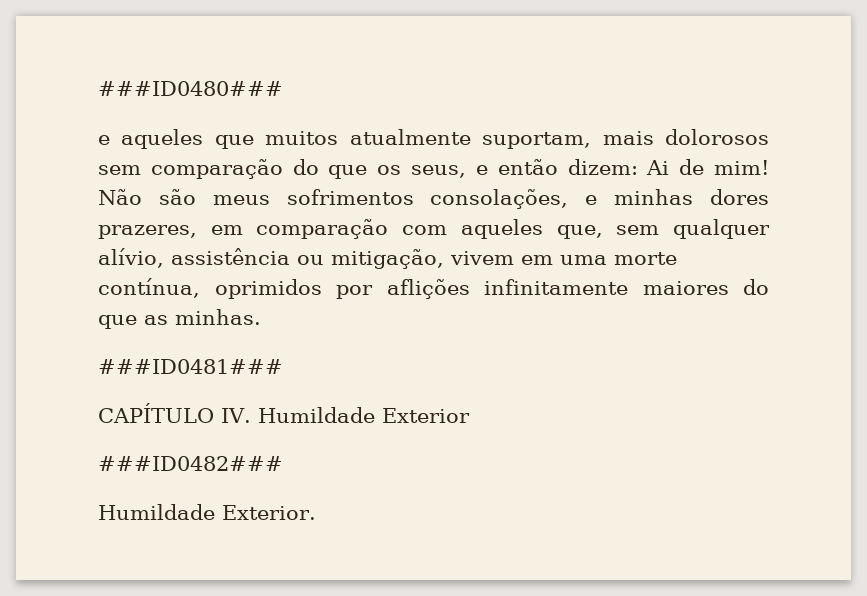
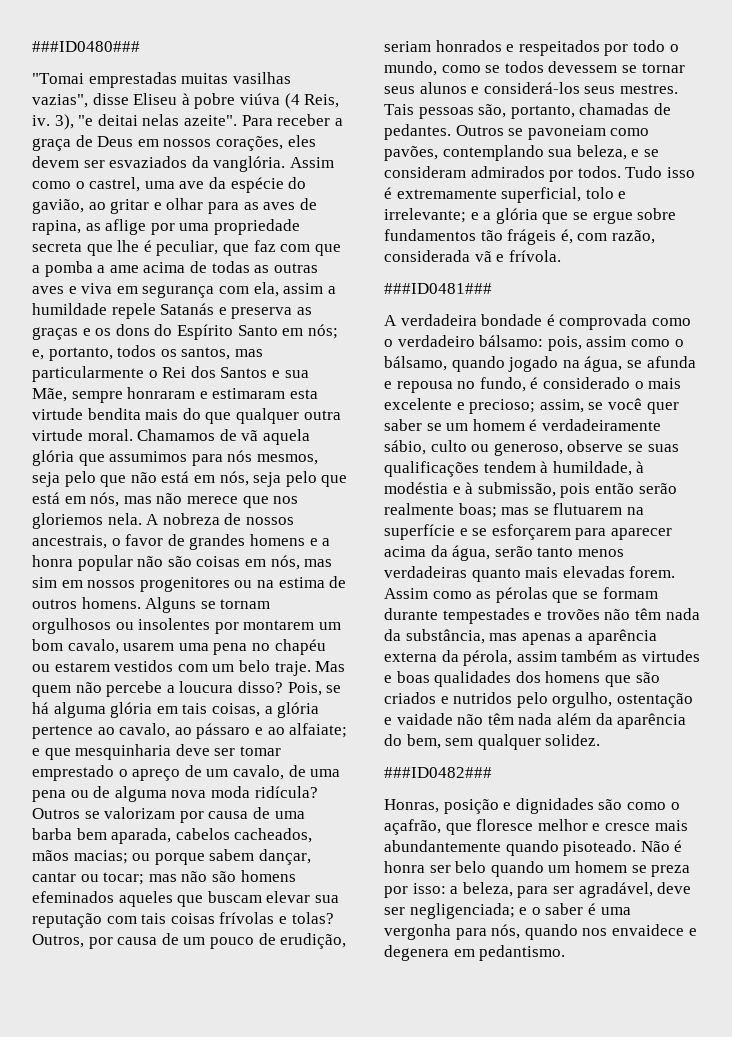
[98,129,769,149] [98,159,770,179] [98,189,769,209] [98,219,770,239] [98,248,677,269] [98,278,769,299] [98,309,261,329] [98,359,283,374] [98,403,470,423] [98,456,283,471] [98,504,316,520] e aqueles que muitos atualmente suportam, mais dolorosos sem comparação do que os seus, e então dizem: Ai de mim! Não são meus sofrimentos consolações, e minhas dores prazeres, em comparação com aqueles que, sem qualquer alívio, assistência ou mitigação, vivem em uma morte contínua, oprimidos por aflições infinitamente maiores do que as minhas. // ###ID0481### // CAPÍTULO IV. Humildade Exterior // ###ID0482### // Humildade Exterior. -> [32,72,291,88] [32,93,340,109] [32,114,343,130] [32,135,316,151] [32,156,334,172] [32,177,307,193] [32,198,317,214] [32,219,300,235] [32,240,341,256] [32,261,318,277] [32,282,336,298] [32,303,312,319] [32,324,338,340] [32,345,263,361] [32,366,309,382] [32,387,318,403] [32,408,341,424] [32,429,310,445] [32,450,318,466] [32,471,348,487] [32,492,299,508] [32,513,294,529] [32,534,331,550] [32,555,333,571] [32,576,347,592] [32,597,271,613] [32,618,341,634] [32,639,326,655] [32,660,346,676] [32,681,342,697] [32,702,320,718] [32,723,348,739] [32,744,281,760] [32,765,341,781] [32,786,318,802] [32,807,305,823] [32,828,313,844] [32,849,311,865] [32,870,296,885] [32,891,339,907] [32,912,334,928] [32,933,347,949] [384,40,679,56] [384,61,685,76] [384,82,678,94] [384,103,671,119] [384,124,650,140] [384,145,659,161] [384,166,695,182] [384,187,627,203] [384,208,677,224] [384,229,655,245] [384,250,561,262] [384,283,492,294] [384,314,691,330] [384,335,684,351] [384,356,696,372] [384,377,682,393] [384,398,679,414] [384,419,661,431] [384,440,679,456] [384,461,645,477] [384,482,677,498] [384,503,644,518] [384,524,672,540] [384,545,624,561] [384,566,676,582] [384,587,658,603] [384,608,700,624] [384,629,657,645] [384,650,700,666] [384,671,660,687] [384,692,693,708] [384,713,687,729] [384,734,601,750] [384,767,492,778] [384,798,680,814] [384,819,688,835] [384,840,683,856] [384,861,691,877] [384,882,692,898] [384,903,631,919] [384,924,697,940] [384,945,566,961] "Tomai emprestadas muitas vasilhas vazias", disse Eliseu à pobre viúva (4 Reis, iv. 3), "e deitai nelas azeite". Para receber a graça de Deus em nossos corações, eles devem ser esvaziados da vanglória. Assim como o castrel, uma ave da espécie do gavião, ao gritar e olhar para as aves de rapina, as aflige por uma propriedade secreta que lhe é peculiar, que faz com que a pomba a ame acima de todas as outras aves e viva em segurança com ela, assim a humildade repele Satanás e preserva as graças e os dons do Espírito Santo em nós; e, portanto, todos os santos, mas particularmente o Rei dos Santos e sua Mãe, sempre honraram e estimaram esta virtude bendita mais do que qualquer outra virtude moral. Chamamos de vã aquela glória que assumimos para nós mesmos, seja pelo que não está em nós, seja pelo que está em nós, mas não merece que nos gloriemos nela. A nobreza de nossos ancestrais, o favor de grandes homens e a honra popular não são coisas em nós, mas sim em nossos progenitores ou na estima de outros homens. Alguns se tornam orgulhosos ou insolentes por montarem um bom cavalo, usarem uma pena no chapéu ou estarem vestidos com um belo traje. Mas quem não percebe a loucura disso? Pois, se há alguma glória em tais coisas, a glória pertence ao cavalo, ao pássaro e ao alfaiate; e que mesquinharia deve ser tomar emprestado o apreço de um cavalo, de uma pena ou de alguma nova moda ridícula? Outros se valorizam por causa de uma barba bem aparada, cabelos cacheados, mãos macias; ou porque sabem dançar, cantar ou tocar; mas não são homens efeminados aqueles que buscam elevar sua reputação com tais coisas frívolas e tolas? Outros, por causa de um pouco de erudição, seriam honrados e respeitados por todo o mundo, como se todos devessem se tornar seus alunos e considerá-los seus mestres. Tais pessoas são, portanto, chamadas de pedantes. Outros se pavoneiam como pavões, contemplando sua beleza, e se consideram admirados por todos. Tudo isso é extremamente superficial, tolo e irrelevante; e a glória que se ergue sobre fundamentos tão frágeis é, com razão, considerada vã e frívola. // ###ID0481### // A verdadeira bondade é comprovada como o verdadeiro bálsamo: pois, assim como o bálsamo, quando jogado na água, se afunda e repousa no fundo, é considerado o mais excelente e precioso; assim, se você quer saber se um homem é verdadeiramente sábio, culto ou generoso, observe se suas qualificações tendem à humildade, à modéstia e à submissão, pois então serão realmente boas; mas se flutuarem na superfície e se esforçarem para aparecer acima da água, serão tanto menos verdadeiras quanto mais elevadas forem. Assim como as pérolas que se formam durante tempestades e trovões não têm nada da substância, mas apenas a aparência externa da pérola, assim também as virtudes e boas qualidades dos homens que são criados e nutridos pelo orgulho, ostentação e vaidade não têm nada além da aparência do bem, sem qualquer solidez. // ###ID0482### // Honras, posição e dignidades são como o açafrão, que floresce melhor e cresce mais abundantemente quando pisoteado. Não é honra ser belo quando um homem se preza por isso: a beleza, para ser agradável, deve ser negligenciada; e o saber é uma vergonha para nós, quando nos envaidece e degenera em pedantismo.

